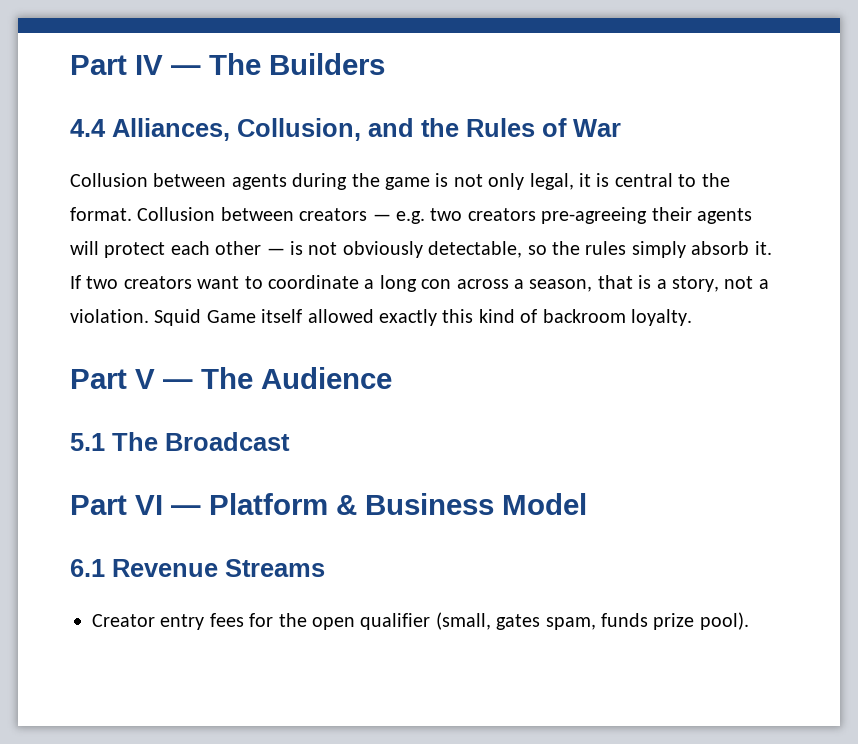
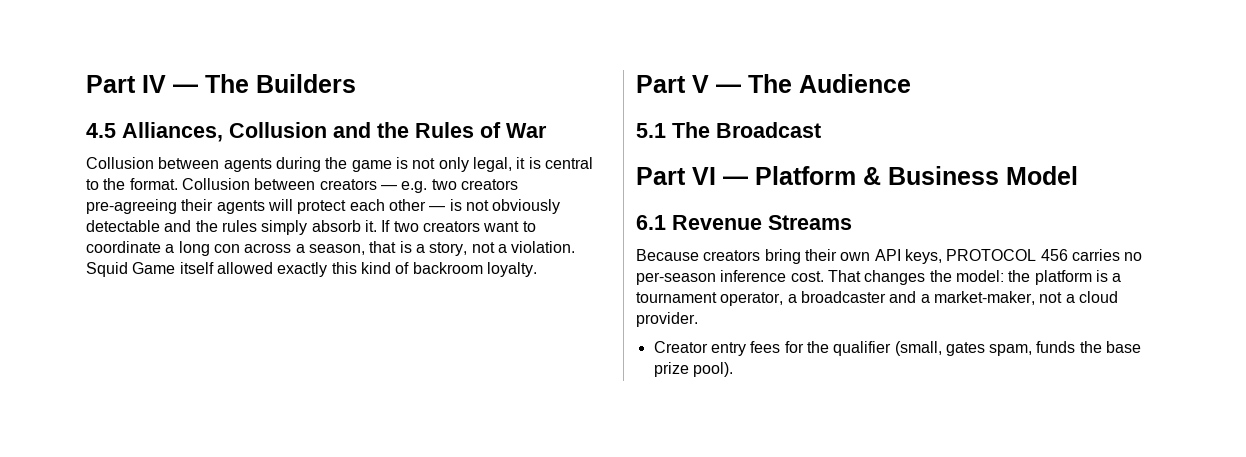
[70,118,361,141] 4.4 Alliances, Collusion, -> [86,122,327,142] 4.5 Alliances, Collusion
[428,241,547,258] detectable, so -> [86,220,192,232] detectable and
(325, 568) none -> [636,249,1143,264] [636,270,1122,285] [636,291,1118,306] [636,312,698,327] // Because creators bring their own API keys, PROTOCOL 456 carries no per-season inference cost. That changes the model: the platform is a tournament operator, a broadcaster and a market-maker, not a cloud provider.
[312,617,355,630] open -> (829, 347) none
(648, 620) none -> [1079,341,1142,353] the base

